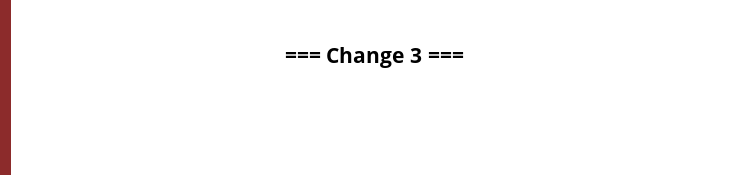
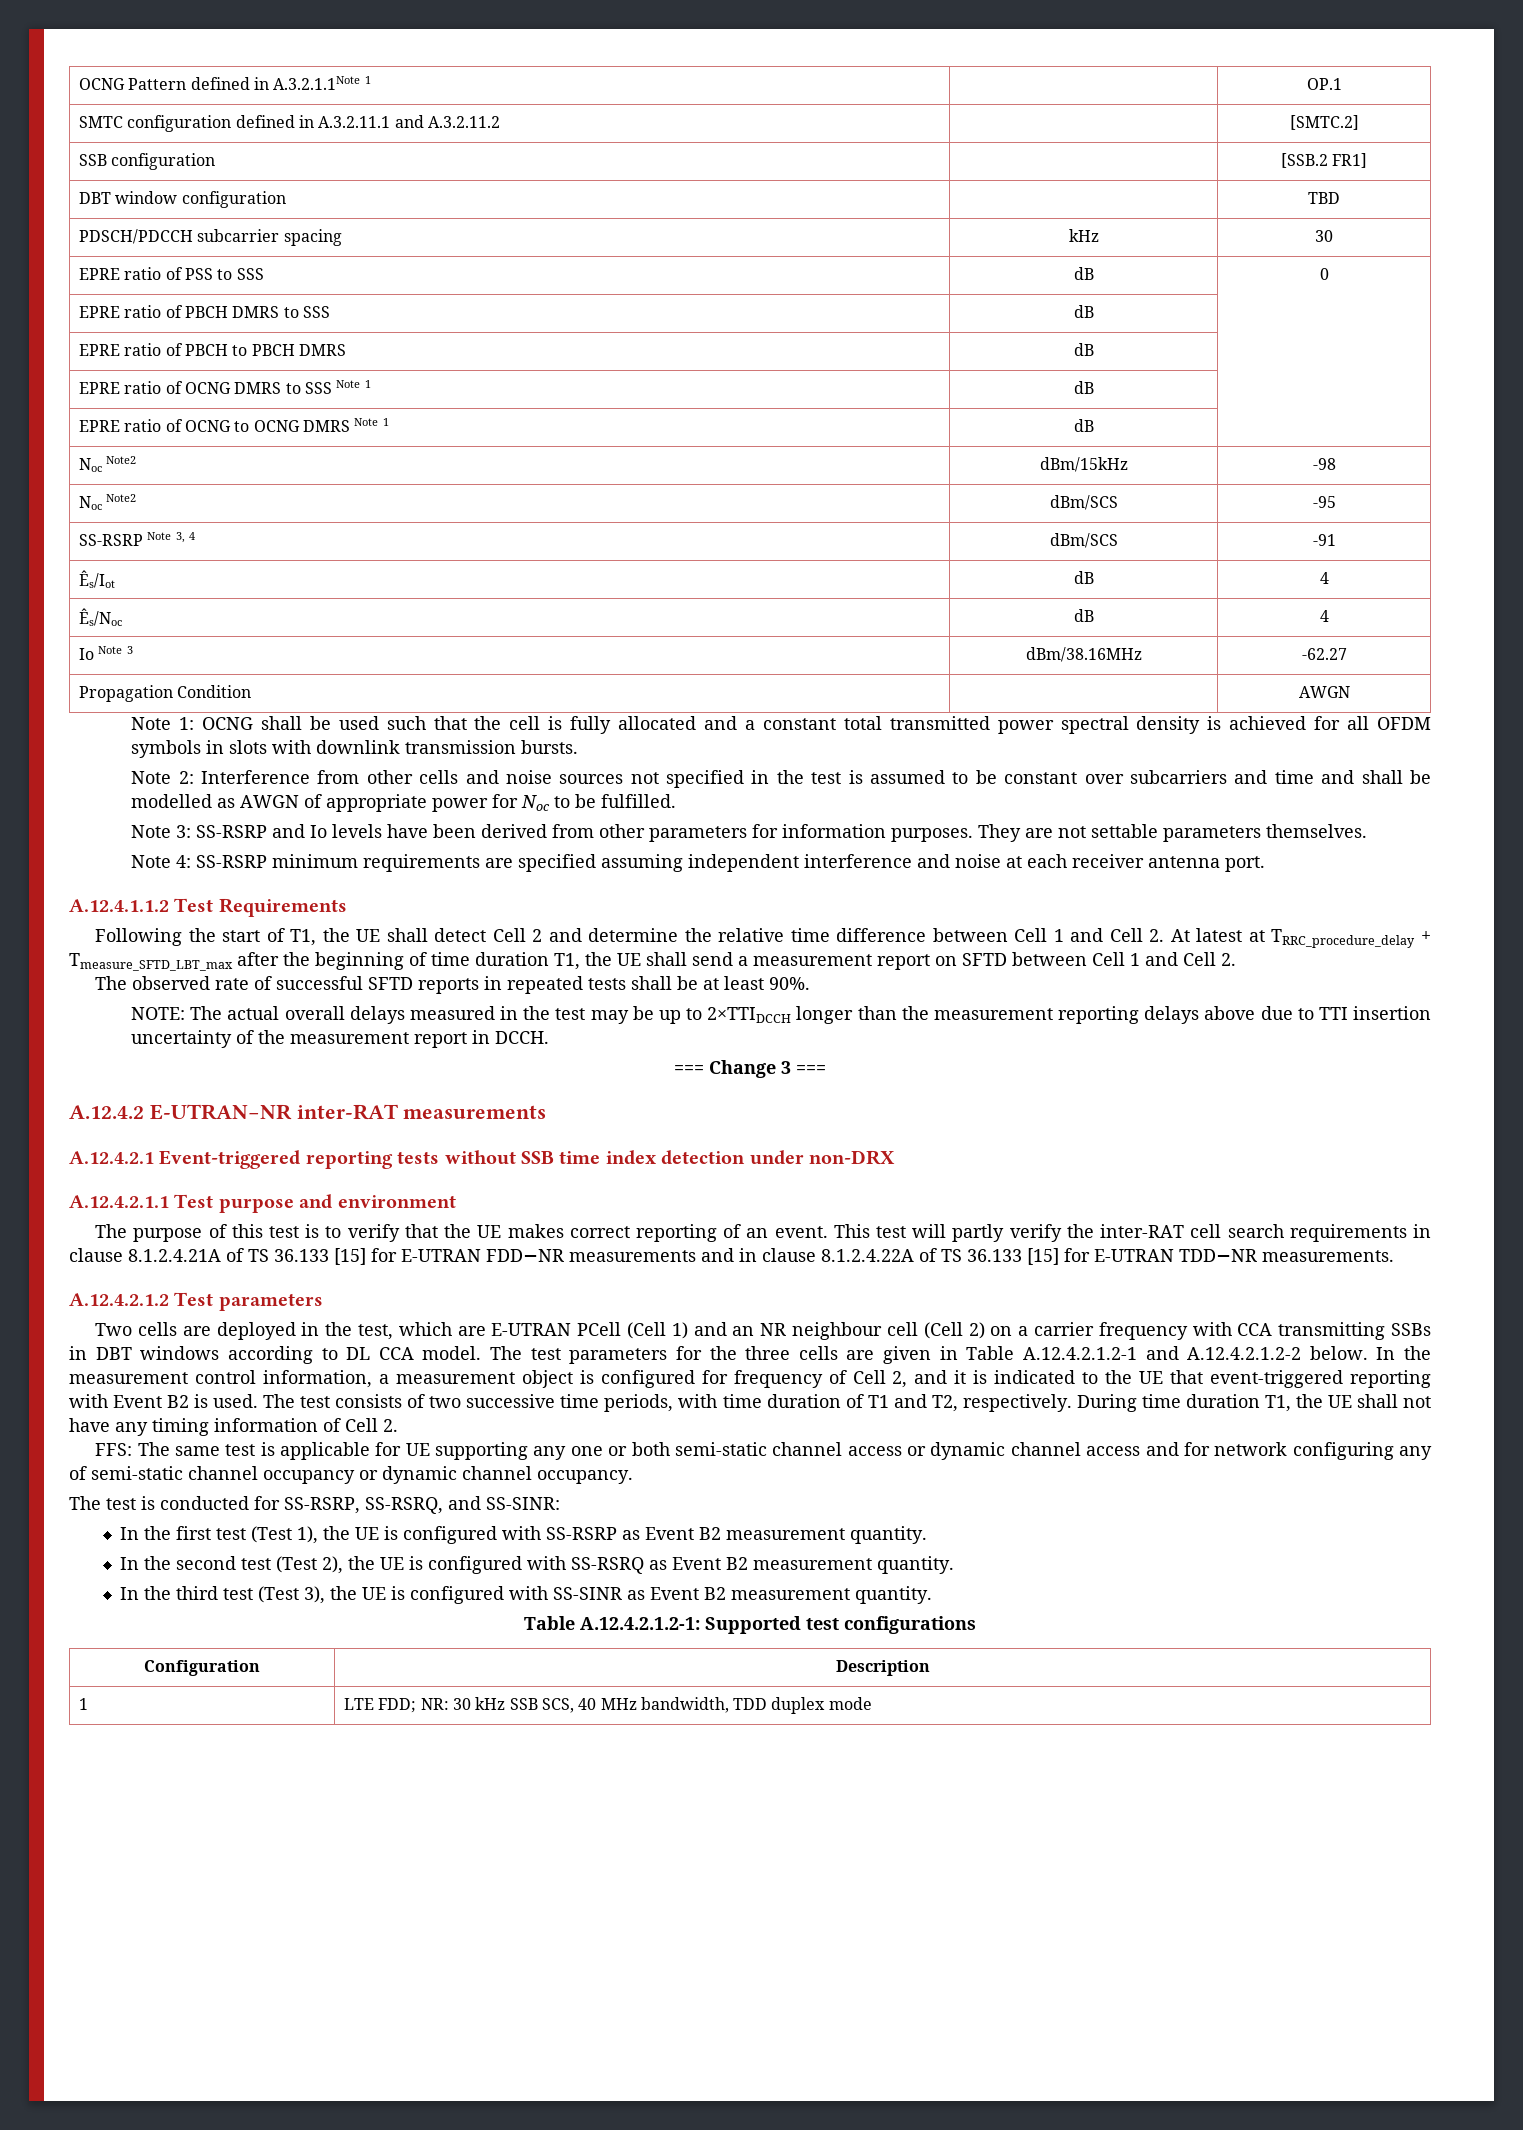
[284,47,464,68] === Change 3 === -> [78,76,371,90] [1306,78,1342,90] [78,115,500,132] [1289,115,1359,130] [78,153,216,170] [1280,153,1368,168] [78,191,286,208] [1308,192,1340,204] [78,229,342,246] [1068,229,1099,242] [1315,230,1333,242] [78,267,264,280] [1073,267,1094,280] [1319,268,1329,280] [78,305,330,318] [1073,305,1094,318] [78,343,346,356] [1073,343,1094,356] [78,380,371,394] [1073,381,1094,394] [78,418,389,432] [1073,419,1094,432] [78,456,137,472] [1039,457,1128,472] [1312,458,1336,470] [78,494,137,510] [1049,495,1118,510] [1312,496,1336,508] [78,532,195,546] [1049,533,1118,548] [1312,534,1336,546] [78,570,115,588] [1073,571,1094,584] [1319,572,1329,584] [78,608,122,626] [1073,609,1094,622] [1319,610,1329,622] [78,646,133,660] [1025,647,1142,662] [1301,648,1347,660] [78,685,252,702] [1298,686,1350,698] [131,716,1432,734] [131,740,579,758] [131,770,1432,788] [131,794,677,812] [131,824,1368,842] [131,854,1266,872] [69,898,347,917] [95,928,1432,948] [69,952,1236,971] [95,976,811,994] [131,1006,1431,1024] [131,1030,550,1048] [674,1060,826,1078] [69,1104,547,1120] [69,1150,895,1169] [69,1194,456,1213] [95,1224,1432,1242] [69,1248,1394,1265] [69,1292,323,1311] [95,1322,1432,1340] [69,1346,1431,1364] [69,1370,1432,1388] [69,1394,1431,1412] [69,1418,398,1436] [95,1442,1432,1460] [69,1466,633,1484] [69,1496,560,1514] [119,1526,927,1544] [119,1556,954,1574] [119,1586,932,1604] [524,1616,976,1634] [144,1660,260,1676] [835,1660,930,1676] [78,1698,88,1710] [343,1697,872,1714] OCNG Pattern defined in A.3.2.1.1Note 1 | | OP.1 // SMTC configuration defined in A.3.2.11.1 and A.3.2.11.2 | | [SMTC.2] // SSB configuration | | [SSB.2 FR1] // DBT window configuration | | TBD // PDSCH/PDCCH subcarrier spacing | kHz | 30 // EPRE ratio of PSS to SSS | dB | 0 // EPRE ratio of PBCH DMRS to SSS | dB | // EPRE ratio of PBCH to PBCH DMRS | dB | // EPRE ratio of OCNG DMRS to SSS Note 1 | dB | // EPRE ratio of OCNG to OCNG DMRS Note 1 | dB | // Noc Note2 | dBm/15kHz | -98 // Noc Note2 | dBm/SCS | -95 // SS-RSRP Note 3, 4 | dBm/SCS | -91 // Ês/Iot | dB | 4 // Ês/Noc | dB | 4 // Io Note 3 | dBm/38.16MHz | -62.27 // Propagation Condition | | AWGN // Note 1: OCNG shall be used such that the cell is fully allocated and a constant total transmitted power spectral density is achieved for all OFDM symbols in slots with downlink transmission bursts. // Note 2: Interference from other cells and noise sources not specified in the test is assumed to be constant over subcarriers and time and shall be modelled as AWGN of appropriate power for Noc to be fulfilled. // Note 3: SS-RSRP and Io levels have been derived from other parameters for information purposes. They are not settable parameters themselves. // Note 4: SS-RSRP minimum requirements are specified assuming independent interference and noise at each receiver antenna port. // A.12.4.1.1.2 Test Requirements // Following the start of T1, the UE shall detect Cell 2 and determine the relative time difference between Cell 1 and Cell 2. At latest at TRRC_procedure_delay + Tmeasure_SFTD_LBT_max after the beginning of time duration T1, the UE shall send a measurement report on SFTD between Cell 1 and Cell 2. // The observed rate of successful SFTD reports in repeated tests shall be at least 90%. // NOTE: The actual overall delays measured in the test may be up to 2×TTIDCCH longer than the measurement reporting delays above due to TTI insertion uncertainty of the measurement report in DCCH. // === Change 3 === // A.12.4.2 E-UTRAN−NR inter-RAT measurements // A.12.4.2.1 Event-triggered reporting tests without SSB time index detection under non-DRX // A.12.4.2.1.1 Test purpose and environment // The purpose of this test is to verify that the UE makes correct reporting of an event. This test will partly verify the inter-RAT cell search requirements in clause 8.1.2.4.21A of TS 36.133 [15] for E-UTRAN FDD−NR measurements and in clause 8.1.2.4.22A of TS 36.133 [15] for E-UTRAN TDD−NR measurements. // A.12.4.2.1.2 Test parameters // Two cells are deployed in the test, which are E-UTRAN PCell (Cell 1) and an NR neighbour cell (Cell 2) on a carrier frequency with CCA transmitting SSBs in DBT windows according to DL CCA model. The test parameters for the three cells are given in Table A.12.4.2.1.2-1 and A.12.4.2.1.2-2 below. In the measurement control information, a measurement object is configured for frequency of Cell 2, and it is indicated to the UE that event-triggered reporting with Event B2 is used. The test consists of two successive time periods, with time duration of T1 and T2, respectively. During time duration T1, the UE shall not have any timing information of Cell 2. // FFS: The same test is applicable for UE supporting any one or both semi-static channel access or dynamic channel access and for network configuring any of semi-static channel occupancy or dynamic channel occupancy. // The test is conducted for SS-RSRP, SS-RSRQ, and SS-SINR: // In the first test (Test 1), the UE is configured with SS-RSRP as Event B2 measurement quantity. // In the second test (Test 2), the UE is configured with SS-RSRQ as Event B2 measurement quantity. // In the third test (Test 3), the UE is configured with SS-SINR as Event B2 measurement quantity. // Table A.12.4.2.1.2-1: Supported test configurations // Configuration | Description // 1 | LTE FDD; NR: 30 kHz SSB SCS, 40 MHz bandwidth, TDD duplex mode

